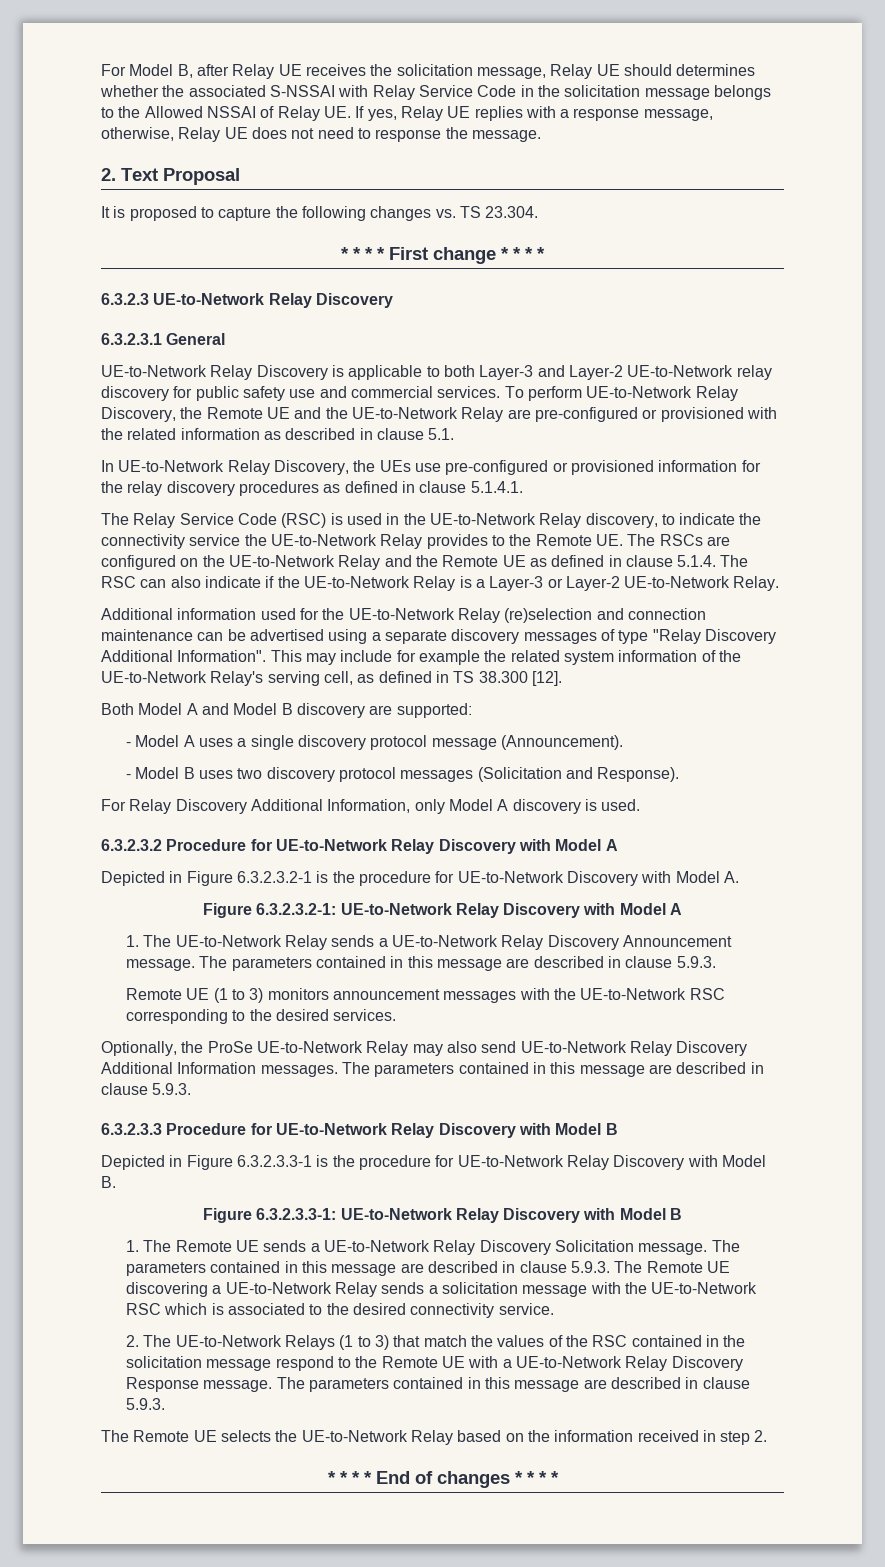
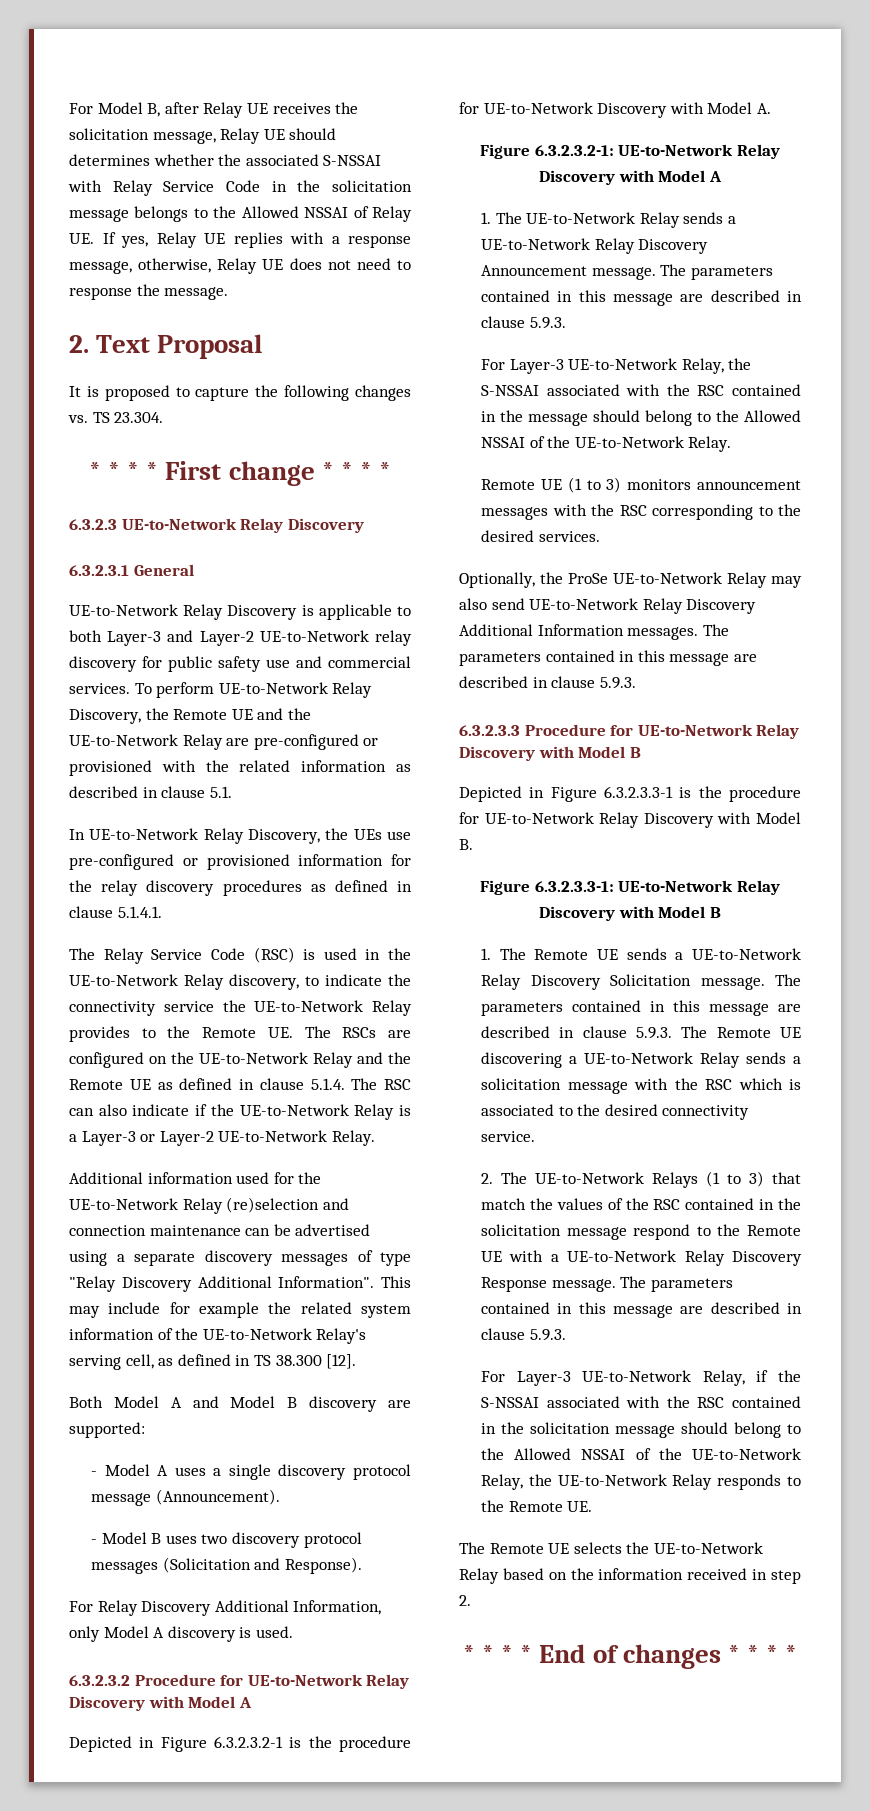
(716, 962) none -> [481,358,752,374] [481,384,801,396] [481,410,801,426] [481,436,732,452] // For Layer-3 UE-to-Network Relay, the S-NSSAI associated with the RSC contained in the message should belong to the Allowed NSSAI of the UE-to-Network Relay.
[580,988,687,1000] UE-to-Network -> (615, 510) none
[651,1282,758,1294] UE-to-Network -> (698, 1084) none
(166, 1404) none -> [481,1370,801,1386] [481,1396,801,1408] [481,1422,801,1438] [481,1448,801,1460] [481,1474,801,1490] [481,1500,593,1512] // For Layer-3 UE-to-Network Relay, if the S-NSSAI associated with the RSC contained in the solicitation message should belong to the Allowed NSSAI of the UE-to-Network Relay, the UE-to-Network Relay responds to the Remote UE.

